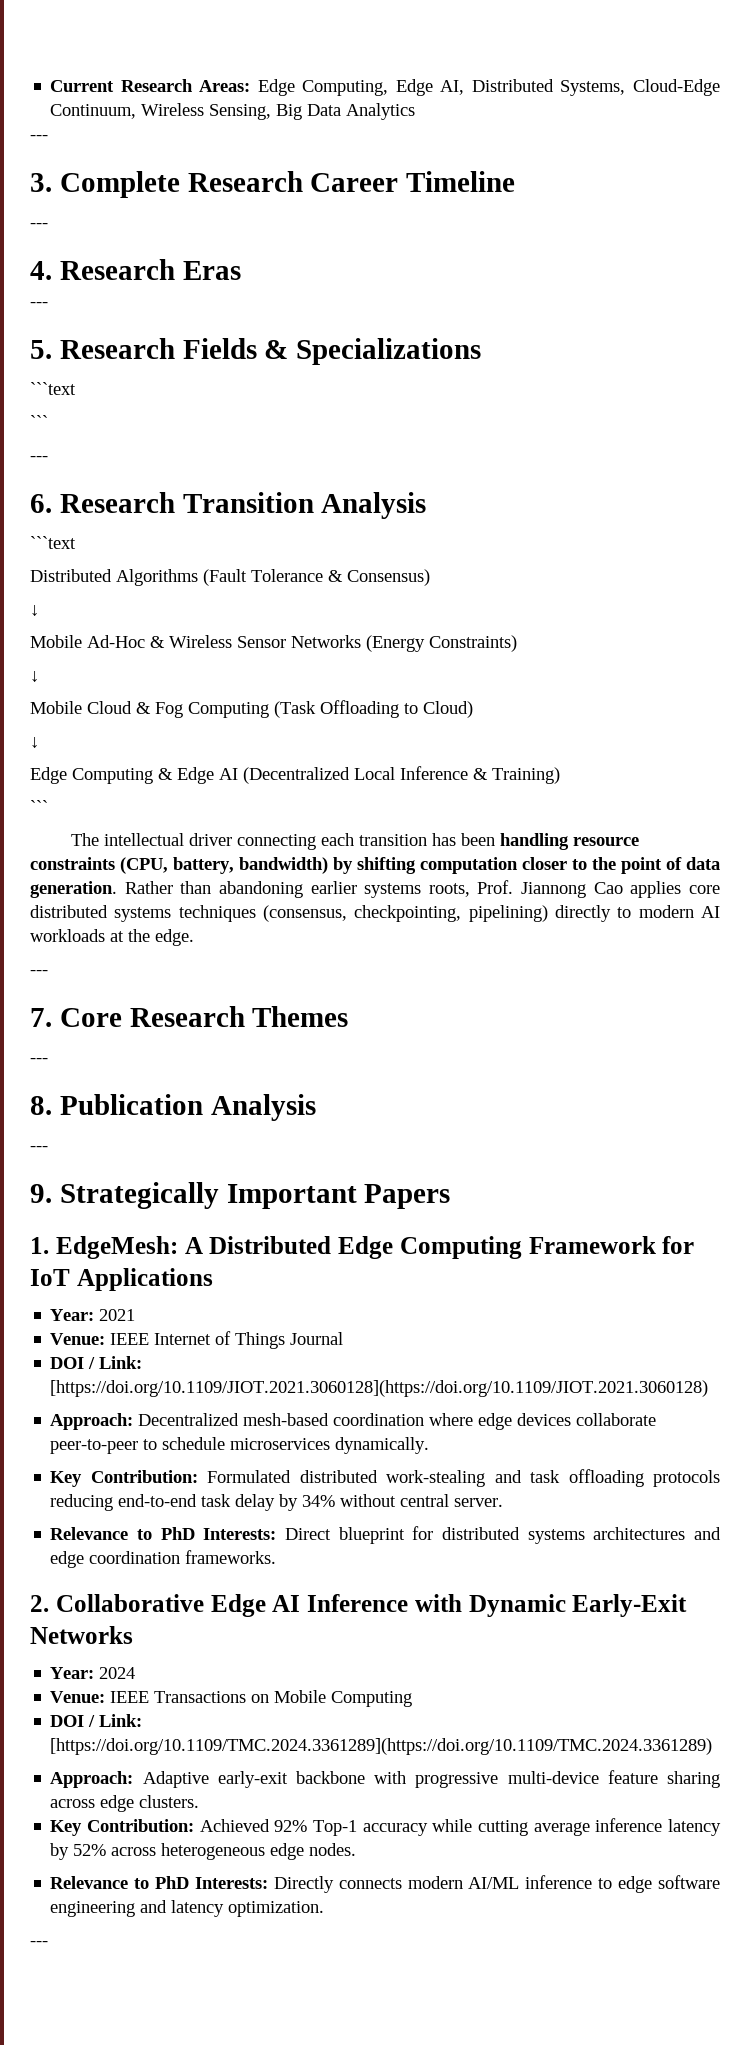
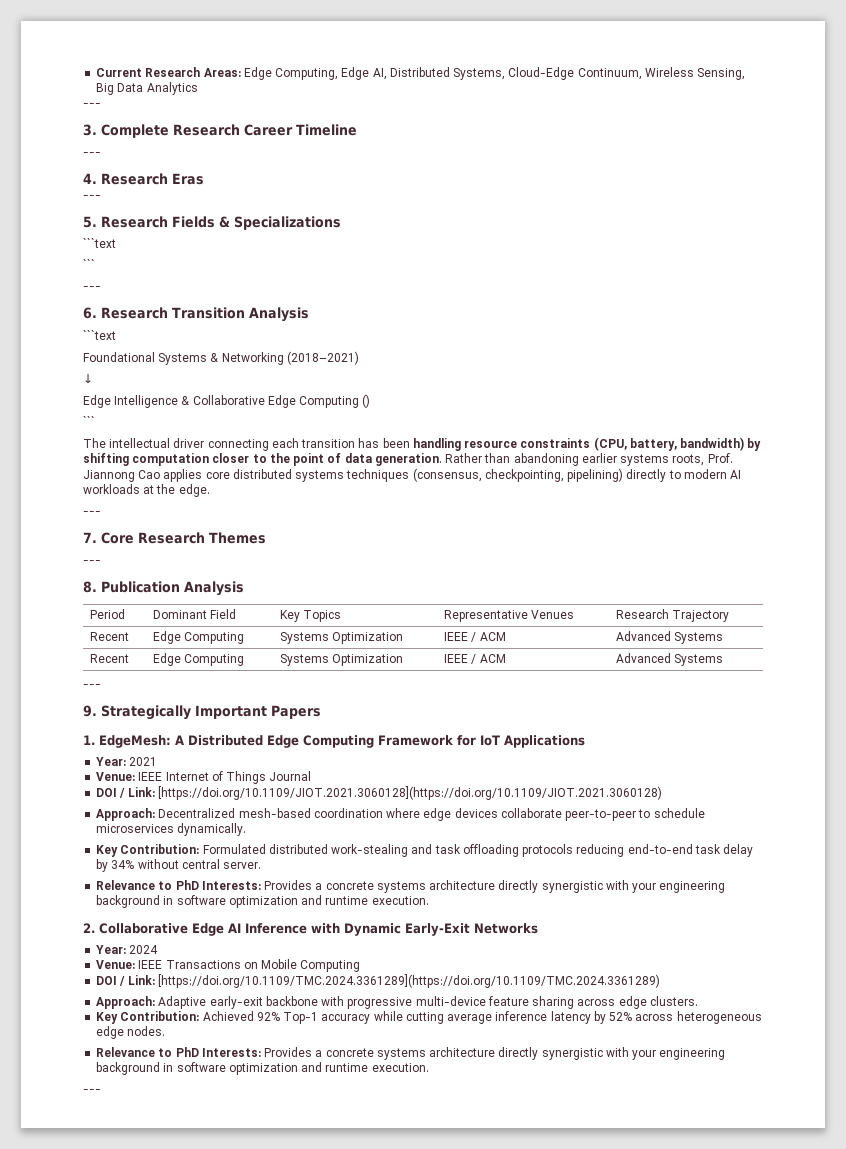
[30,569,430,586] [30,605,39,616] [30,635,517,652] [30,671,39,682] [30,700,473,718] [30,737,39,748] [30,766,560,784] Distributed Algorithms (Fault Tolerance & Consensus) // ↓ // Mobile Ad-Hoc & Wireless Sensor Networks (Energy Constraints) // ↓ // Mobile Cloud & Fog Computing (Task Offloading to Cloud) // ↓ // Edge Computing & Edge AI (Decentralized Local Inference & Training) -> [83,351,359,365] [83,374,93,383] [83,394,371,408] Foundational Systems & Networking (2018–2021) // ↓ // Edge Intelligence & Collaborative Edge Computing ()
(316, 1107) none -> [90,609,126,619] [153,609,237,619] [280,610,342,622] [444,610,575,622] [616,609,730,622] [90,632,130,641] [153,631,245,644] [280,632,404,644] [444,632,506,642] [616,631,724,644] [90,654,130,663] [153,653,245,666] [280,654,404,666] [444,654,506,664] [616,653,724,666] // Period | Dominant Field | Key Topics | Representative Venues | Research Trajectory // Recent | Edge Computing | Systems Optimization | IEEE / ACM | Advanced Systems // Recent | Edge Computing | Systems Optimization | IEEE / ACM | Advanced Systems
[285,1526,721,1544] [50,1550,277,1568] Direct blueprint for distributed systems architectures and edge coordination frameworks. -> [264,880,726,893] [96,895,429,908] Provides a concrete systems architecture directly synergistic with your engineering background in software optimization and runtime execution.
[273,1875,720,1893] [50,1900,325,1917] Directly connects modern AI/ML inference to edge software engineering and latency optimization. -> [264,1047,726,1060] [96,1062,429,1075] Provides a concrete systems architecture directly synergistic with your engineering background in software optimization and runtime execution.

